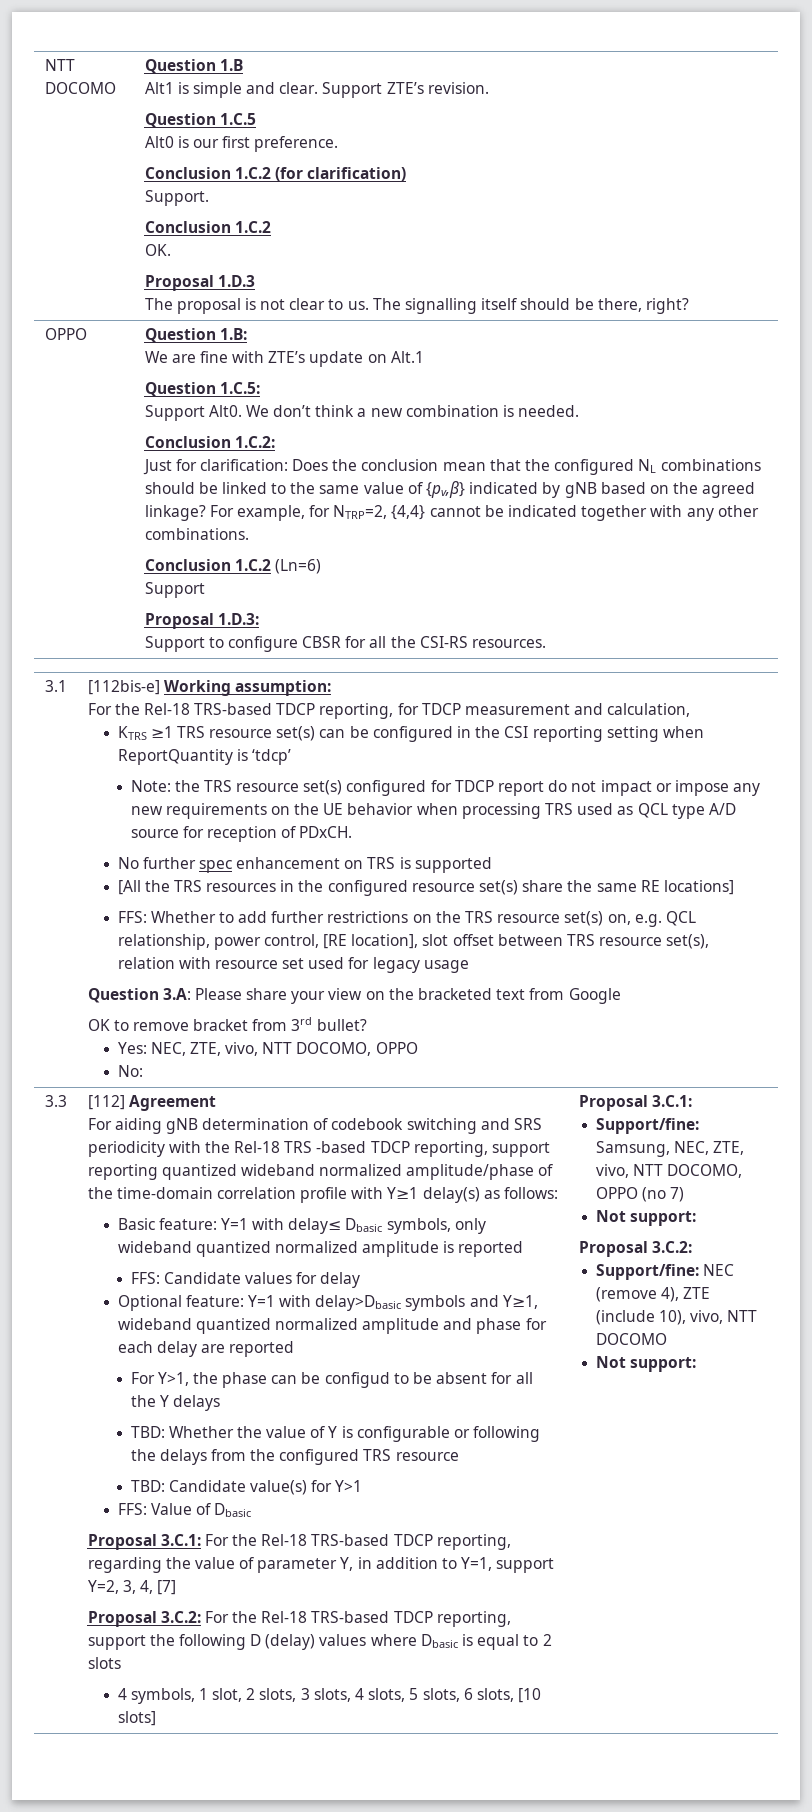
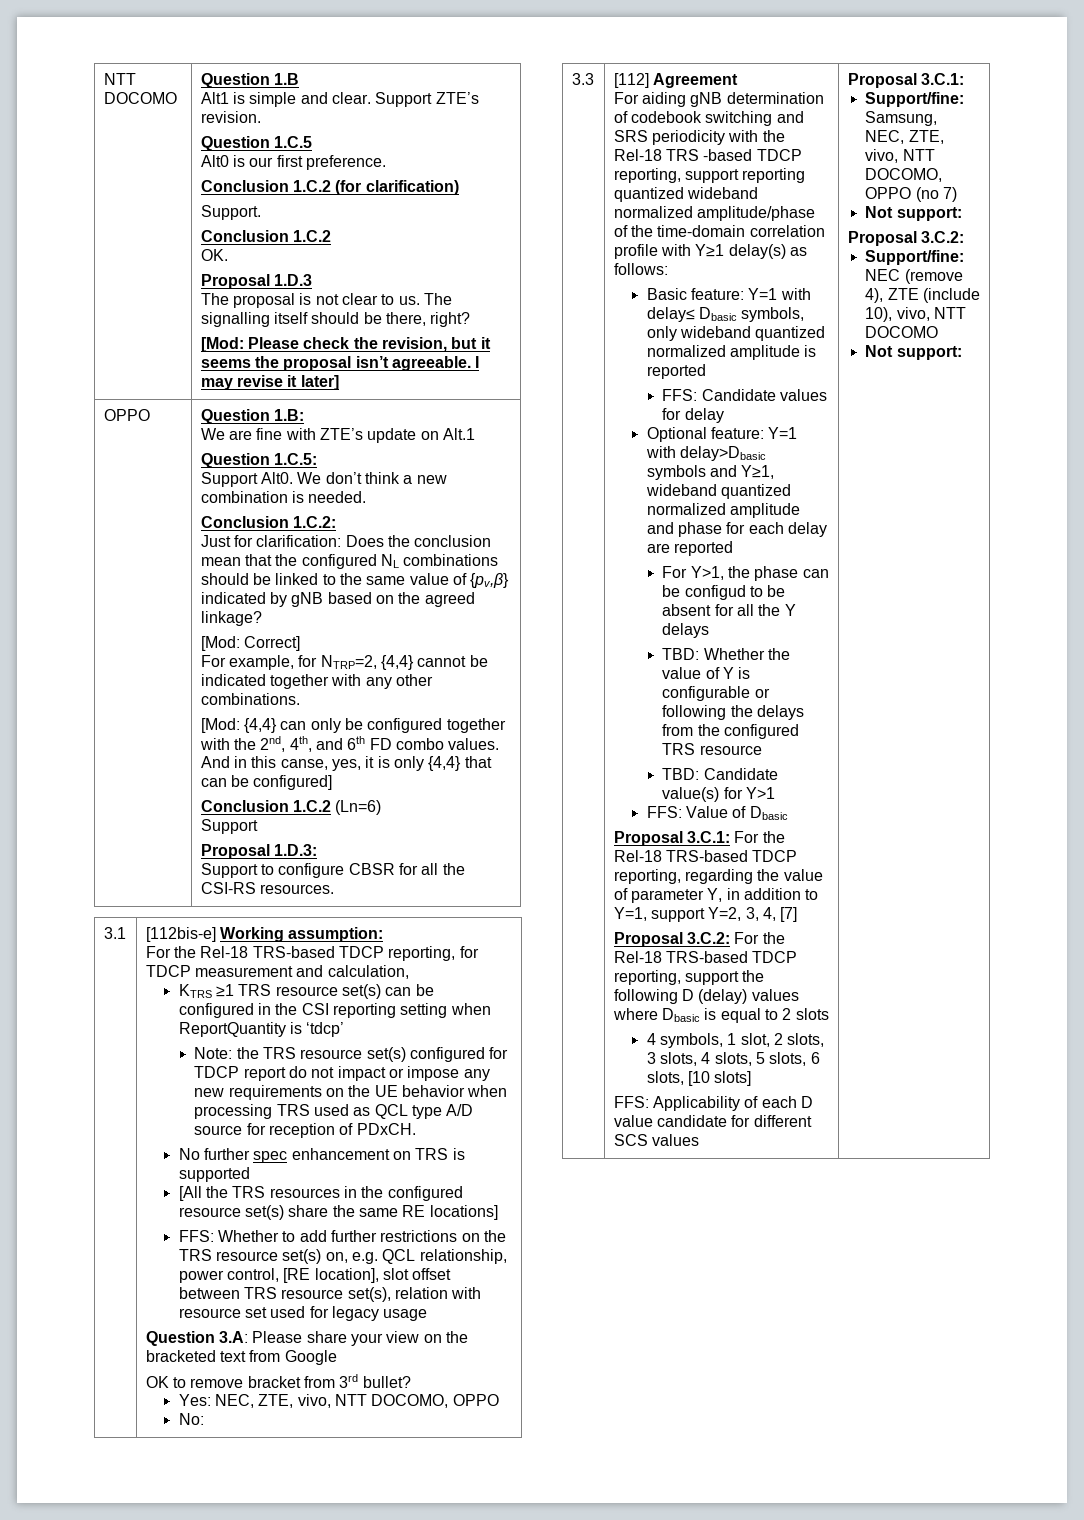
(689, 306) none -> [200,337,491,352] [200,356,480,371] [200,375,339,390] // [Mod: Please check the revision, but it seems the proposal isn’t agreeable. I may revise it later]
(206, 513) none -> [200,636,300,651] // [Mod: Correct] //
(249, 534) none -> [200,718,506,733] [199,736,500,752] [200,756,492,771] [200,775,333,790] // [Mod: {4,4} can only be configured together with the 2nd, 4th, and 6th FD combo values. And in this canse, yes, it is only {4,4} that can be configured]
(156, 1718) none -> [613,1096,813,1111] [613,1115,812,1127] [613,1134,699,1146] // FFS: Applicability of each D value candidate for different SCS values

